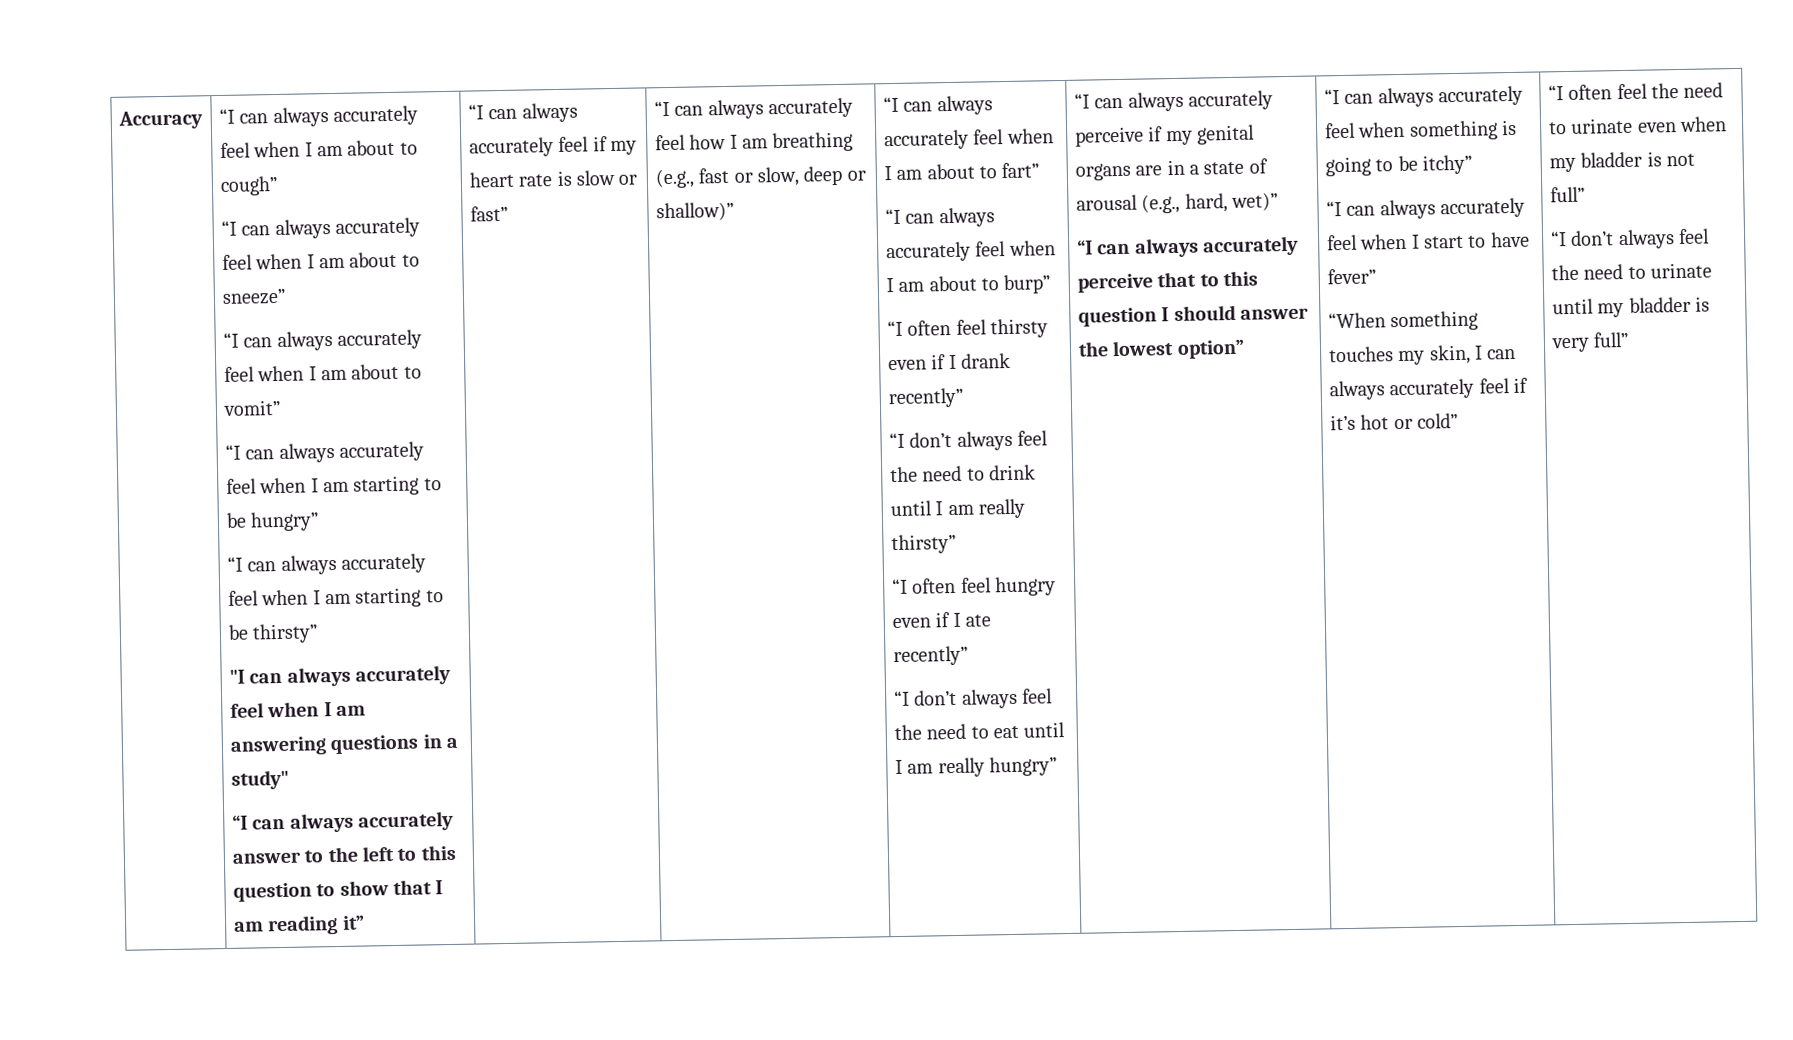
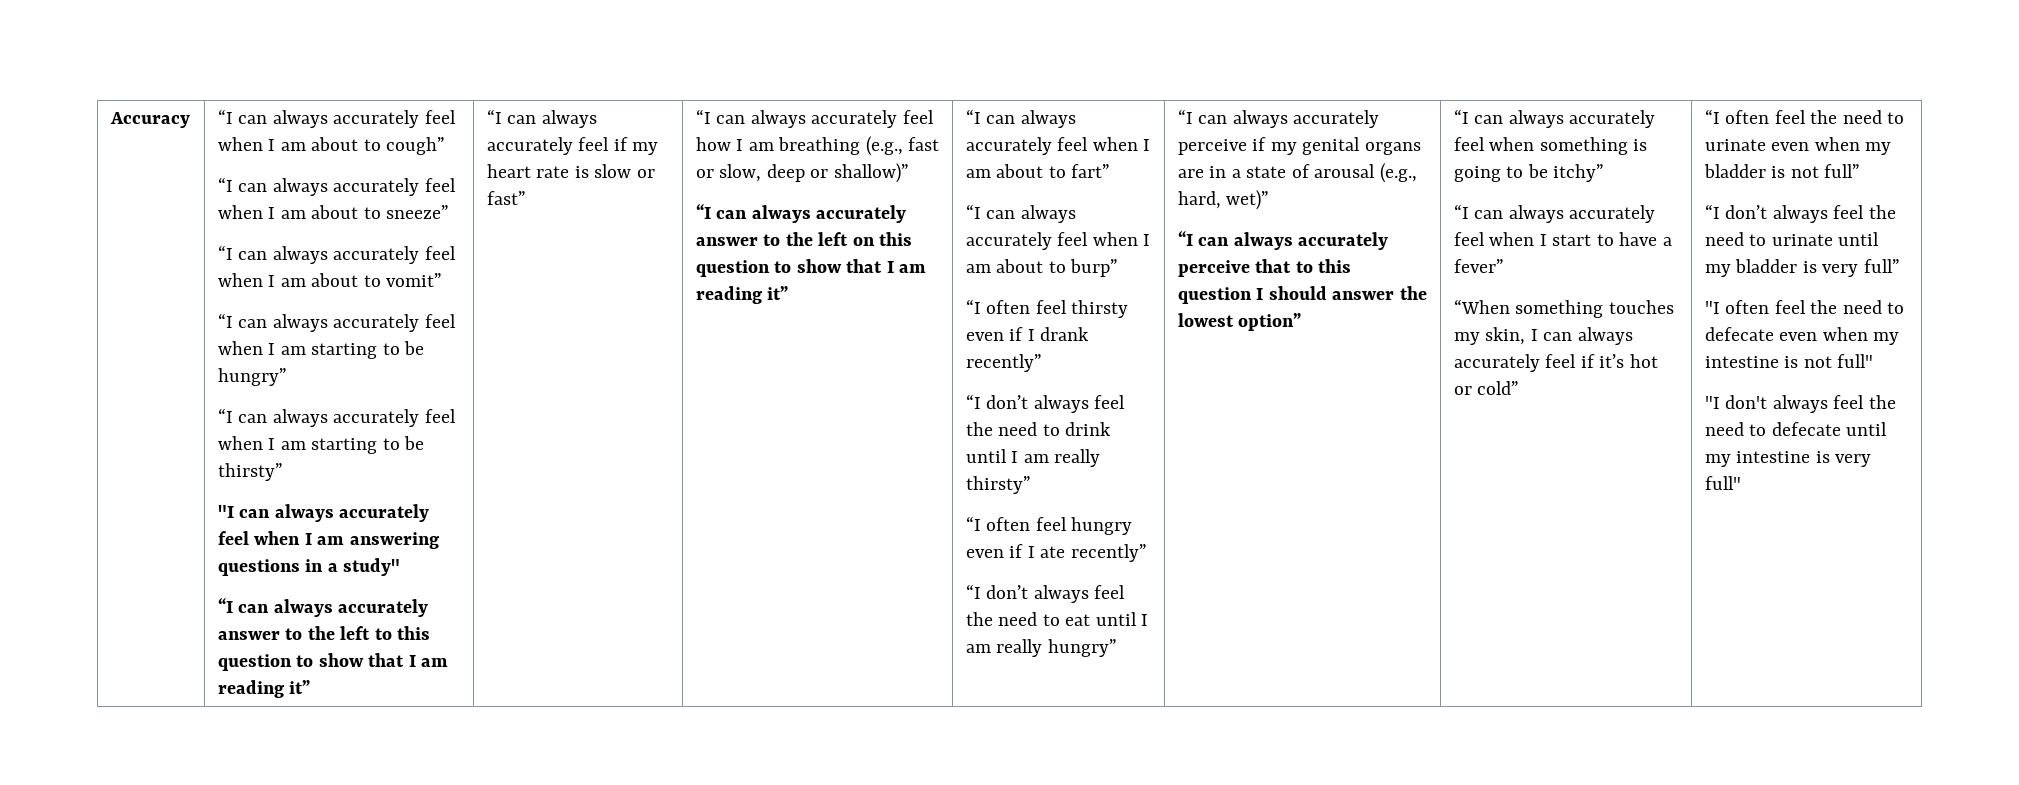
(735, 211) none -> [695,204,907,223] [695,232,913,246] [695,259,927,277] [695,286,789,304] // “I can always accurately answer to the left on this question to show that I am reading it”
(1530, 239) none -> [1662,237,1672,246] a
(1631, 339) none -> [1704,300,1905,314] [1704,327,1900,345] [1704,354,1874,368] [1704,395,1896,413] [1704,422,1888,436] [1704,451,1872,467] [1704,476,1741,490] // "I often feel the need to defecate even when my intestine is not full" // "I don't always feel the need to defecate until my intestine is very full"

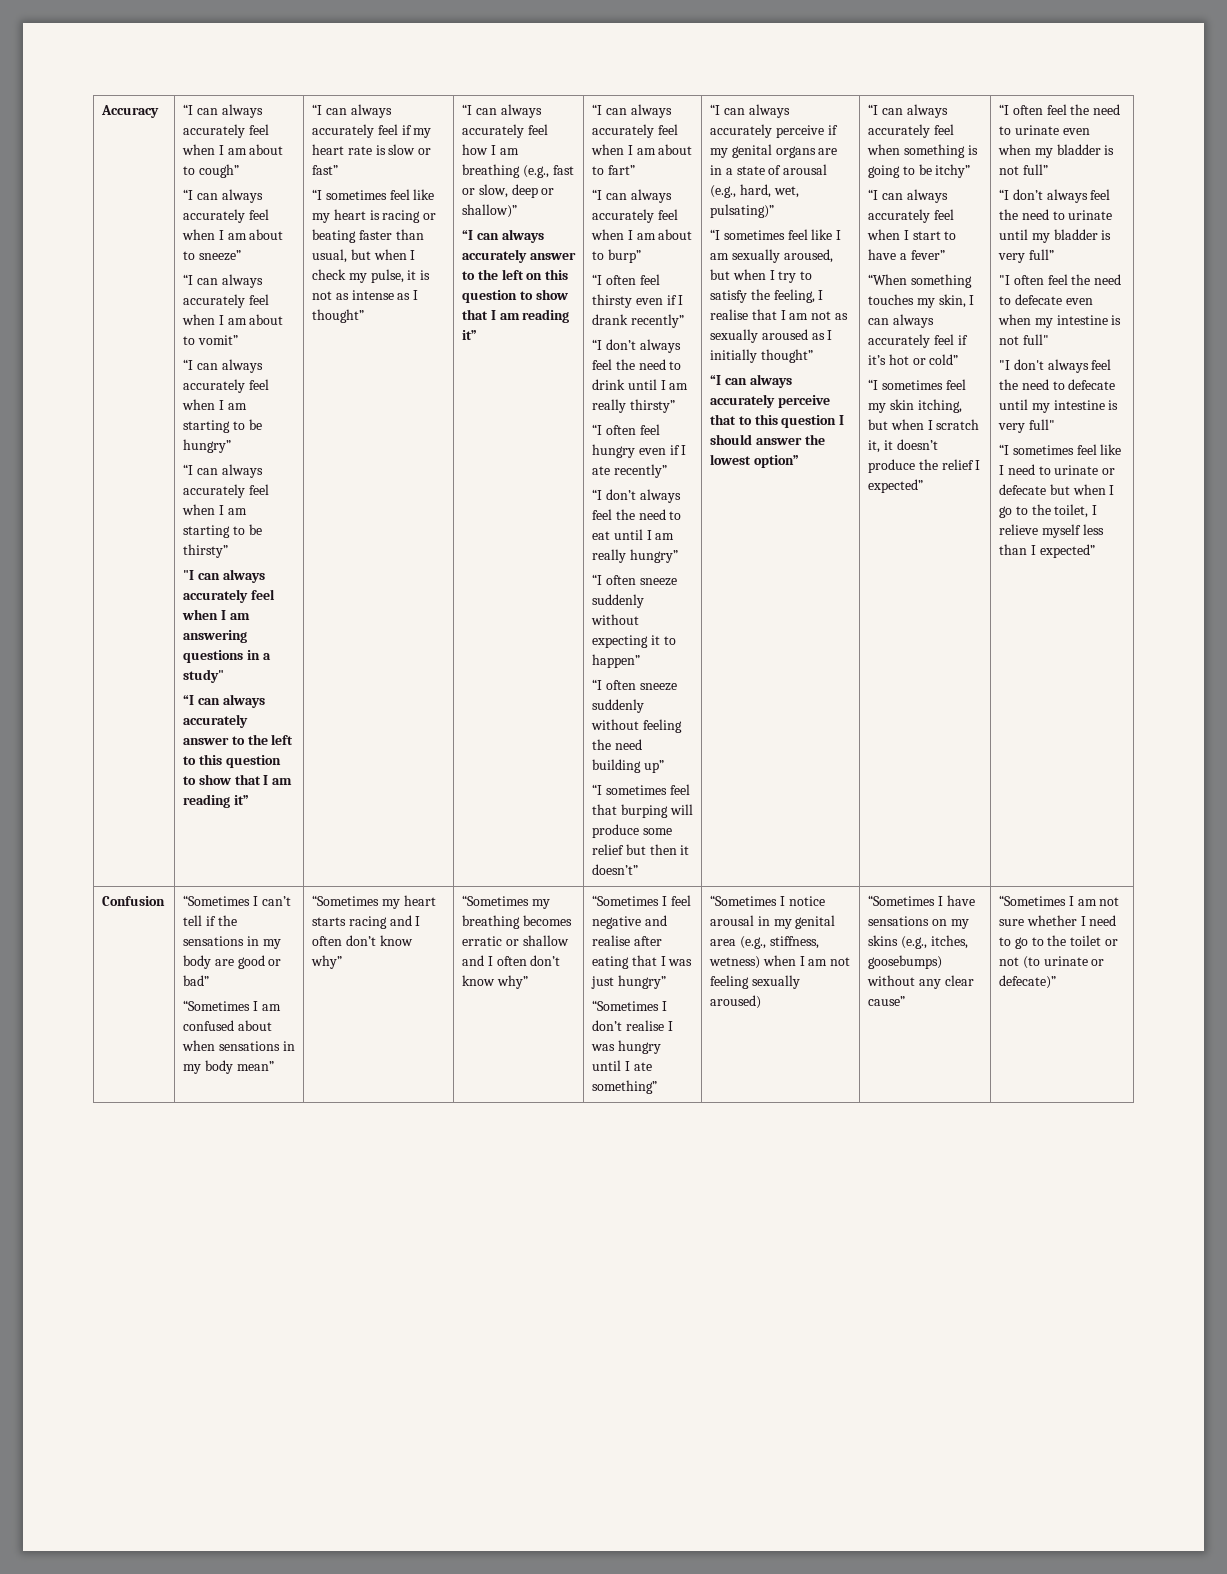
(526, 198) none -> [312,189,435,200] [312,209,437,223] [312,229,424,243] [312,249,416,263] [312,269,431,283] [312,290,419,300] [312,309,365,323] // “I sometimes feel like my heart is racing or beating faster than usual, but when I check my pulse, it is not as intense as I thought”
(1117, 648) none -> [592,574,677,586] [592,594,645,608] [591,614,640,625] [592,635,676,648] [592,654,641,668] [592,679,677,691] [592,699,645,713] [591,719,682,733] [592,739,642,750] [592,759,664,773] [592,784,690,795] [592,804,693,818] [592,824,672,838] [592,844,690,855] [592,864,639,875] // “I often sneeze suddenly without expecting it to happen” // “I often sneeze suddenly without feeling the need building up” // “I sometimes feel that burping will produce some relief but then it doesn’t”
[1226,190,1270,210] wet)” -> [773,186,799,198] [710,204,775,218] [710,229,842,240] [710,249,833,263] [710,269,813,283] [710,289,824,303] [710,309,848,320] [710,329,833,343] [710,349,813,363] wet, pulsating)” // “I sometimes feel like I am sexually aroused, but when I try to satisfy the feeling, I realise that I am not as sexually aroused as I initially thought”
(1520, 388) none -> [868,379,966,390] [868,399,962,413] [868,419,980,430] [868,439,938,453] [868,459,981,473] [868,479,924,493] // “I sometimes feel my skin itching, but when I scratch it, it doesn’t produce the relief I expected”
(1741, 483) none -> [999,444,1122,455] [999,464,1116,475] [999,484,1115,495] [999,504,1098,518] [999,524,1104,538] [999,544,1095,558] [102,896,166,906] [183,895,291,906] [183,915,237,926] [183,936,281,949] [183,955,282,969] [183,975,210,986] [183,1000,281,1011] [183,1020,272,1031] [182,1040,295,1051] [183,1060,274,1074] [312,895,436,909] [312,915,421,929] [312,935,413,946] [311,955,343,969] [462,895,550,909] [462,915,572,929] [462,935,569,946] [462,955,561,966] [462,975,528,989] [592,895,691,906] [592,915,667,929] [592,935,662,946] [592,955,693,969] [591,975,666,989] [592,1000,667,1011] [592,1020,673,1031] [591,1040,661,1054] [592,1060,652,1071] [592,1080,658,1094] [710,895,825,906] [710,915,836,929] [710,936,819,949] [709,955,851,969] [710,975,800,989] [710,995,762,1009] [868,895,975,906] [868,916,969,929] [868,935,968,949] [868,955,943,969] [867,975,974,989] [868,996,906,1006] [999,895,1120,906] [999,915,1117,926] [999,935,1118,949] [999,956,1105,969] [999,975,1057,989] // “I sometimes feel like I need to urinate or defecate but when I go to the toilet, I relieve myself less than I expected” // Confusion | “Sometimes I can’t tell if the sensations in my body are good or bad” // “Sometimes I am confused about when sensations in my body mean” | “Sometimes my heart starts racing and I often don’t know why” | “Sometimes my breathing becomes erratic or shallow and I often don’t know why” | “Sometimes I feel negative and realise after eating that I was just hungry” // “Sometimes I don’t realise I was hungry until I ate something” | “Sometimes I notice arousal in my genital area (e.g., stiffness, wetness) when I am not feeling sexually aroused) | “Sometimes I have sensations on my skins (e.g., itches, goosebumps) without any clear cause” | “Sometimes I am not sure whether I need to go to the toilet or not (to urinate or defecate)”

